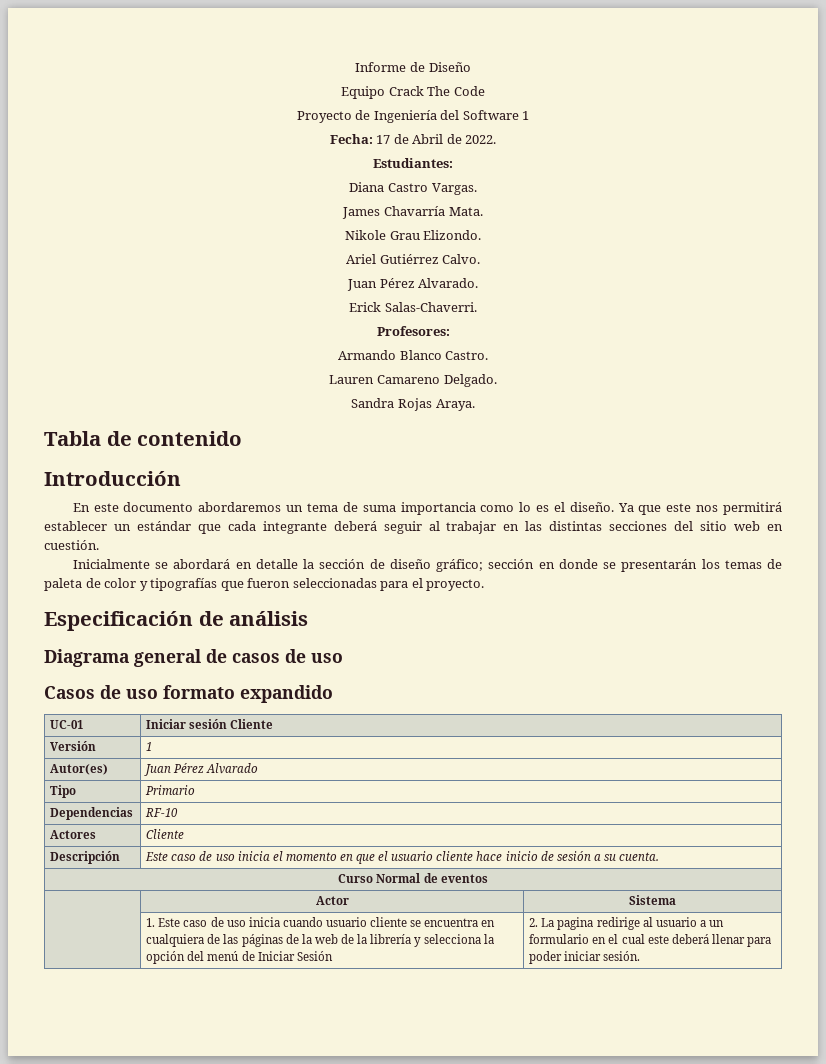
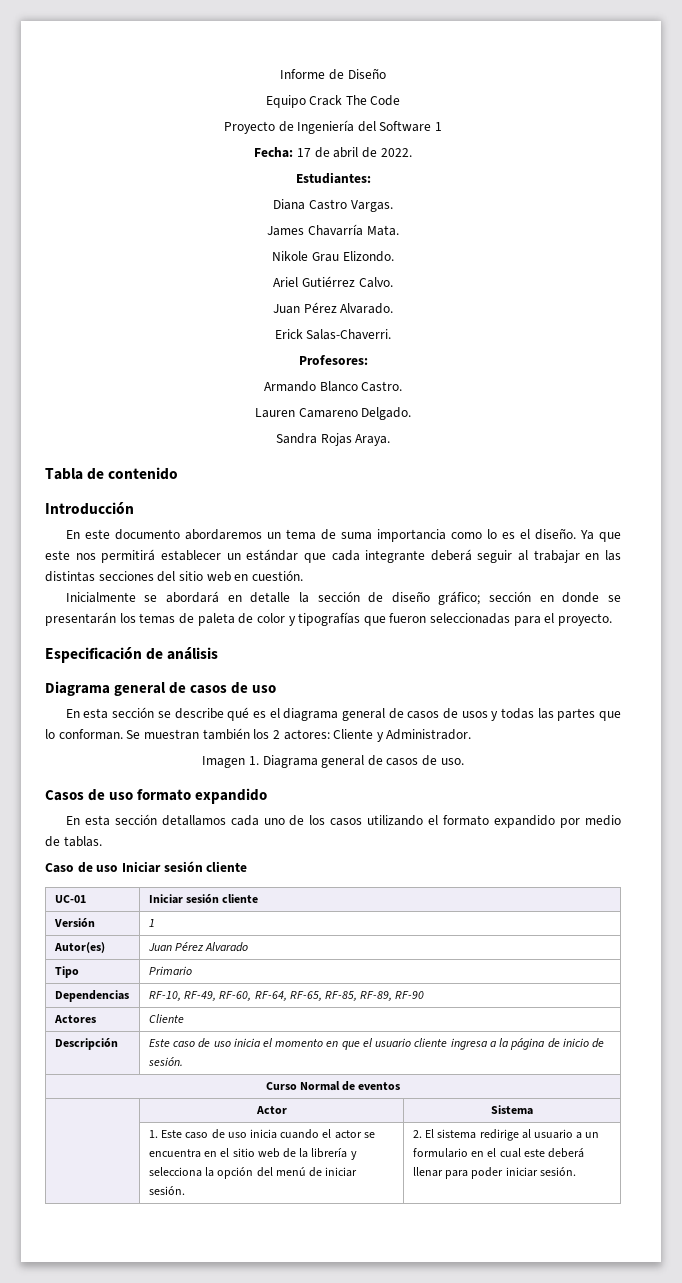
[412,134,444,144] Abril -> [333,147,359,158] abril
(343, 658) none -> [65,707,621,721] [45,728,472,742] [202,755,464,768] // En esta sección se describe qué es el diagrama general de casos de usos y todas las partes que lo conforman. Se muestran también los 2 actores: Cliente y Administrador. // Imagen 1. Diagrama general de casos de uso.
(333, 694) none -> [65,814,622,828] [45,836,102,847] [45,861,248,873] // En esta sección detallamos cada uno de los casos utilizando el formato expandido por medio de tablas. // Caso de uso Iniciar sesión cliente
[230,719,274,729] Cliente -> [222,894,259,903] cliente
[145,808,179,817] RF-10 -> [148,991,425,1001] RF-10, RF-49, RF-60, RF-64, RF-65, RF-85, RF-89, RF-90
[476,851,660,861] hace inicio de sesión a su cuenta. -> [450,1038,605,1050] [147,1057,183,1066] ingresa a la página de inicio de sesión.
[325,917,408,927] usuario cliente -> [322,1129,362,1139] el actor
[146,934,312,947] cualquiera de las páginas de la -> [220,1148,255,1157] el sitio
[257,951,333,961] Iniciar Sesión -> [325,1167,358,1177] [148,1186,185,1195] iniciar sesión.
[541,917,594,930] La pagina -> [425,1129,477,1139] El sistema

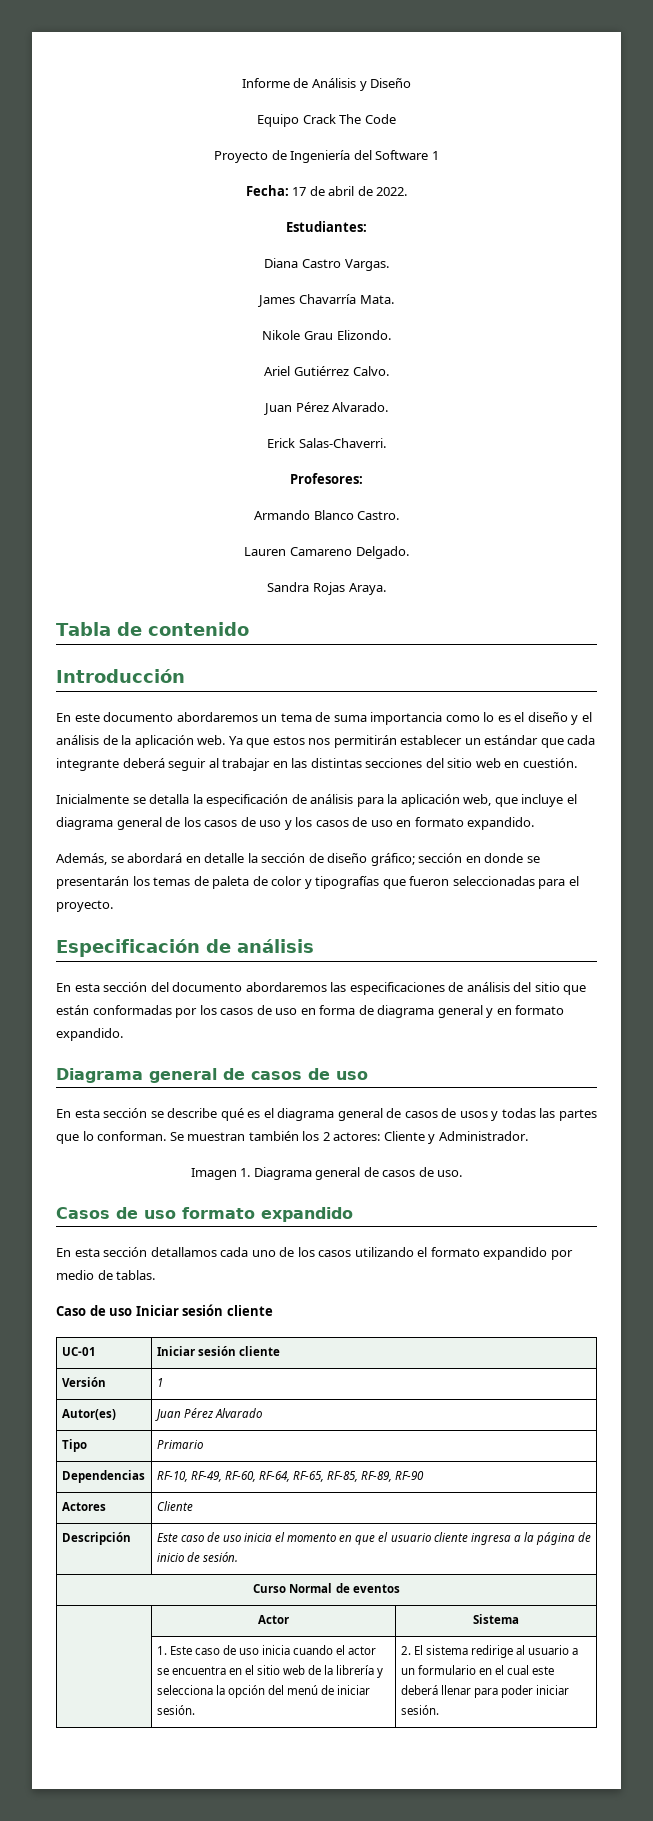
(344, 74) none -> [312,78,367,91] Análisis y
[534,528,622,542] [45,549,156,563] diseño. Ya que este nos permitirá -> [527,712,592,725] [56,735,397,748] diseño y el análisis de la aplicación web. Ya que estos nos permitirán
(158, 598) none -> [149,794,577,807] [56,817,535,830] [56,853,124,865] detalla la especificación de análisis para la aplicación web, que incluye el diagrama general de los casos de uso y los casos de uso en formato expandido. // Además, se
(219, 653) none -> [56,982,587,995] [56,1005,565,1018] [56,1028,123,1041] // En esta sección del documento abordaremos las especificaciones de análisis del sitio que están conformadas por los casos de uso en forma de diagrama general y en formato expandido.

